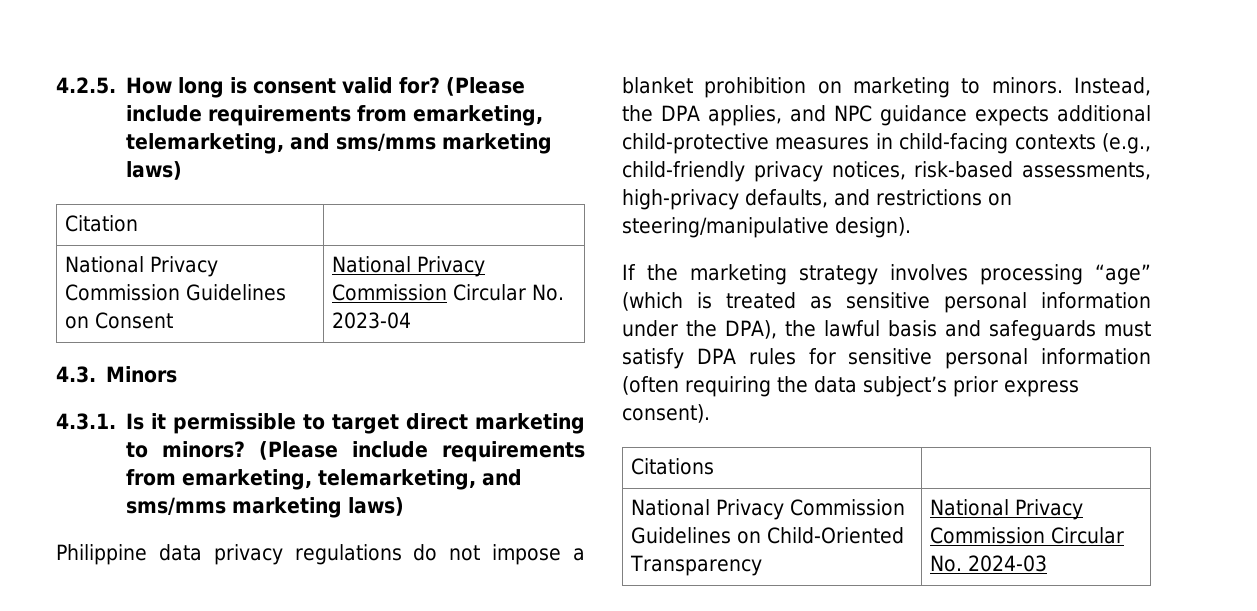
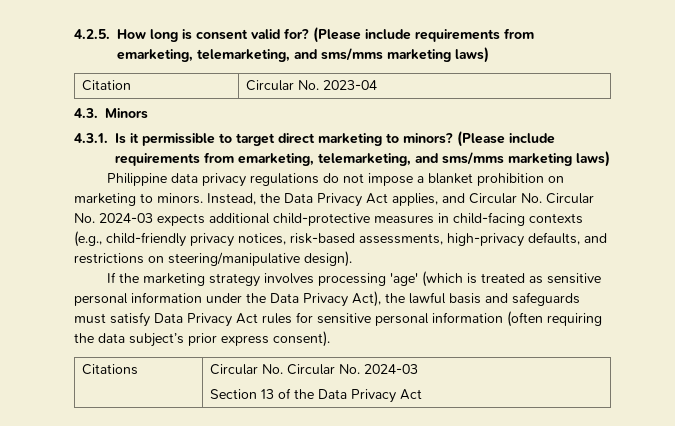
[65,256,219,277] [65,284,287,301] [65,312,174,329] [332,256,486,277] [332,284,448,301] // National Privacy Commission Guidelines on Consent | National Privacy Commission -> (132, 85) none
[661,105,967,126] DPA applies, and NPC guidance -> [284,193,594,207] [74,213,153,223] Data Privacy Act applies, and Circular No. Circular No. 2024-03
[1095,264,1151,285] “age” -> [390,273,419,286] 'age'
[725,320,778,339] DPA), -> [270,291,381,307] Data Privacy Act),
[696,348,736,364] DPA -> [154,313,258,327] Data Privacy Act
[631,499,906,520] [631,527,905,544] [630,555,763,576] [930,499,1084,520] [930,527,1125,544] [930,555,1048,572] // National Privacy Commission Guidelines on Child-Oriented Transparency | National Privacy Commission Circular No. 2024-03 -> [210,364,419,375] [210,388,423,403] Circular No. Circular No. 2024-03 // Section 13 of the Data Privacy Act

